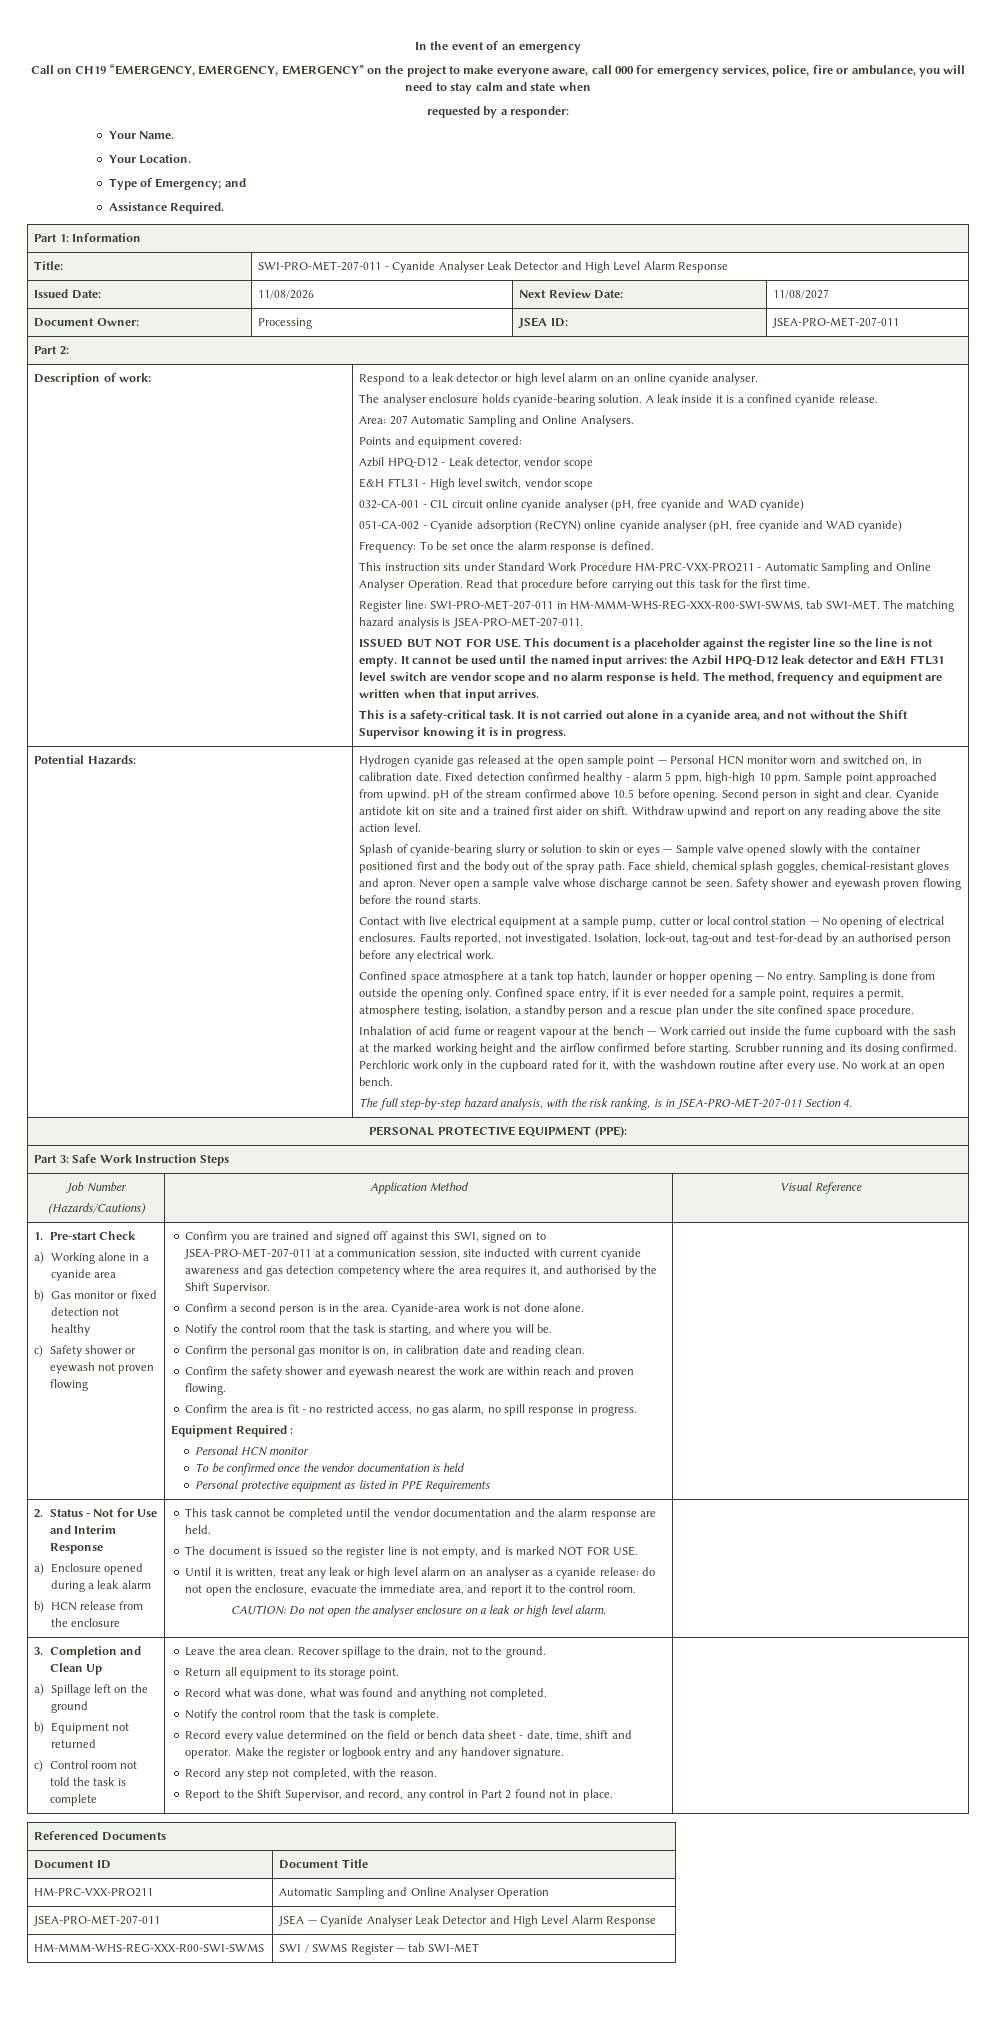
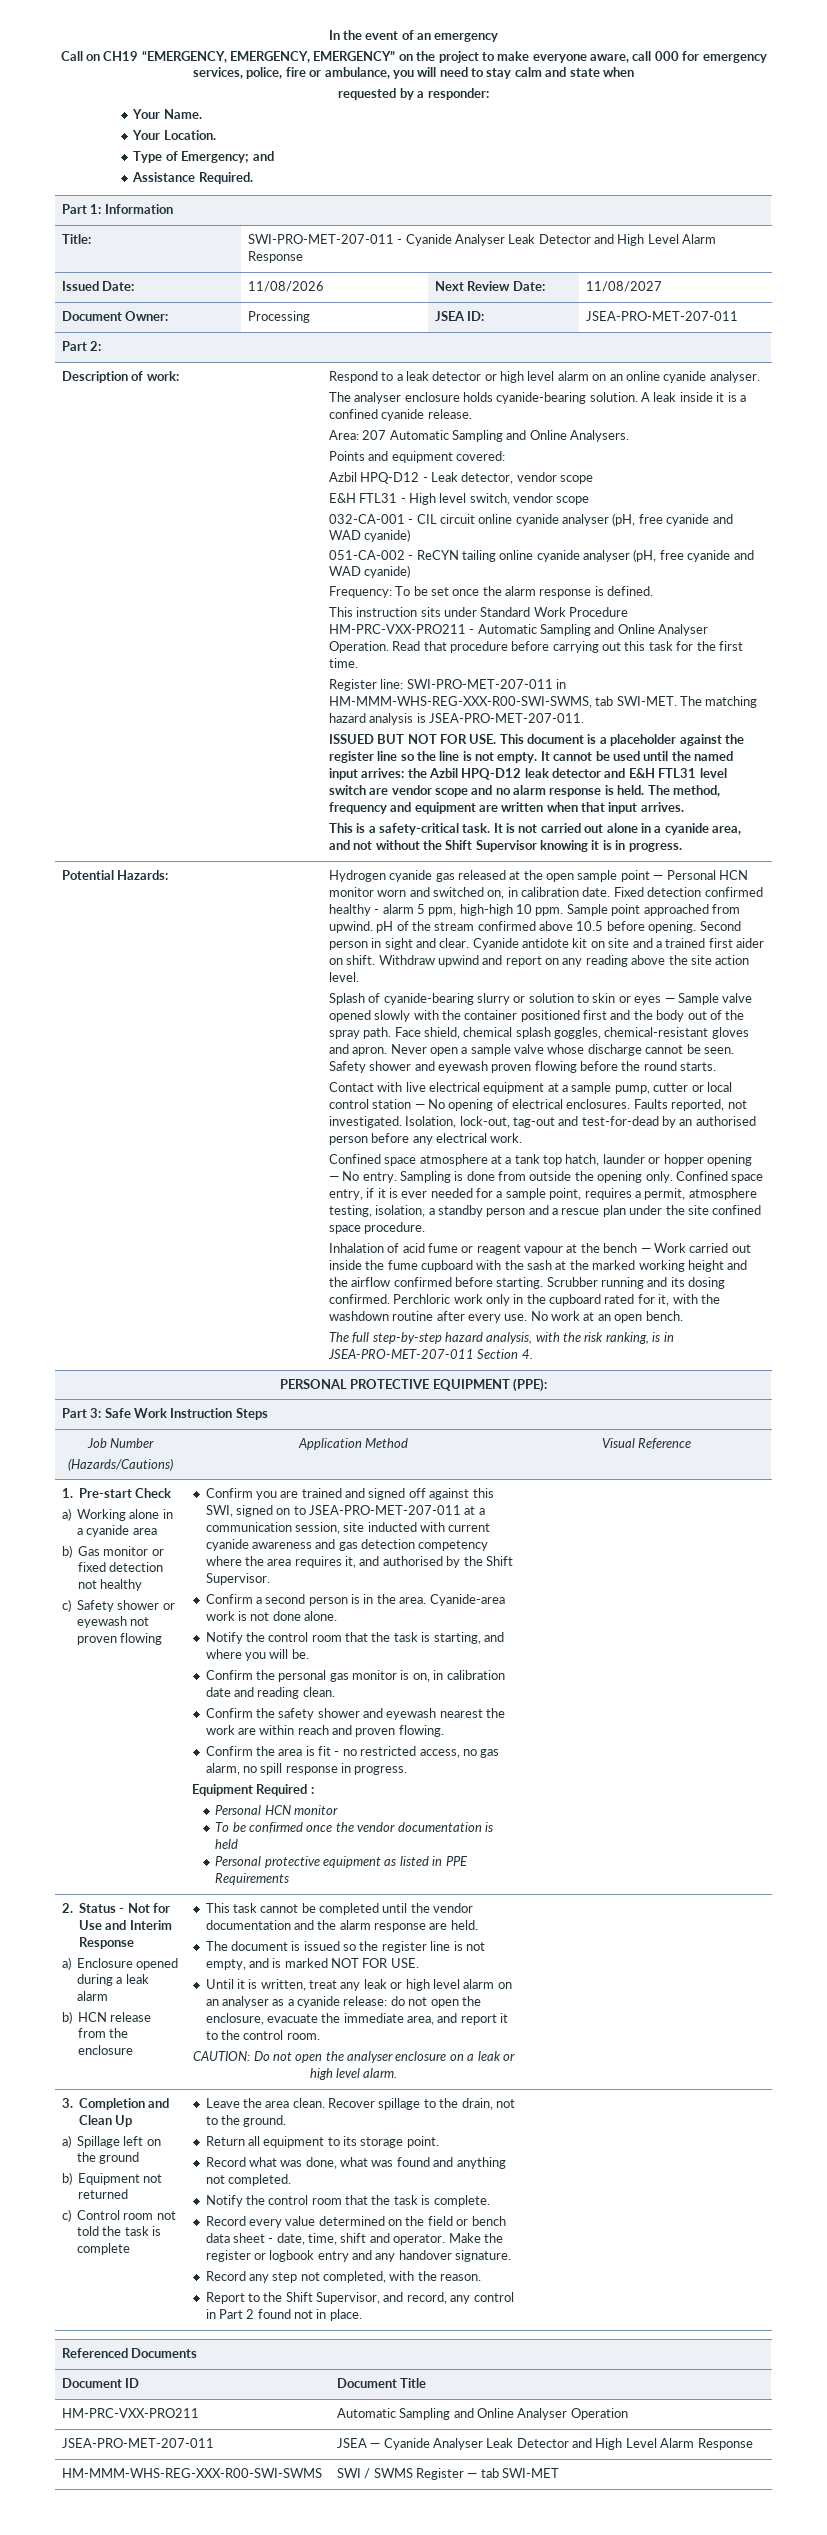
[430,520,581,532] Cyanide adsorption (ReCYN) -> [416,550,496,562] ReCYN tailing

